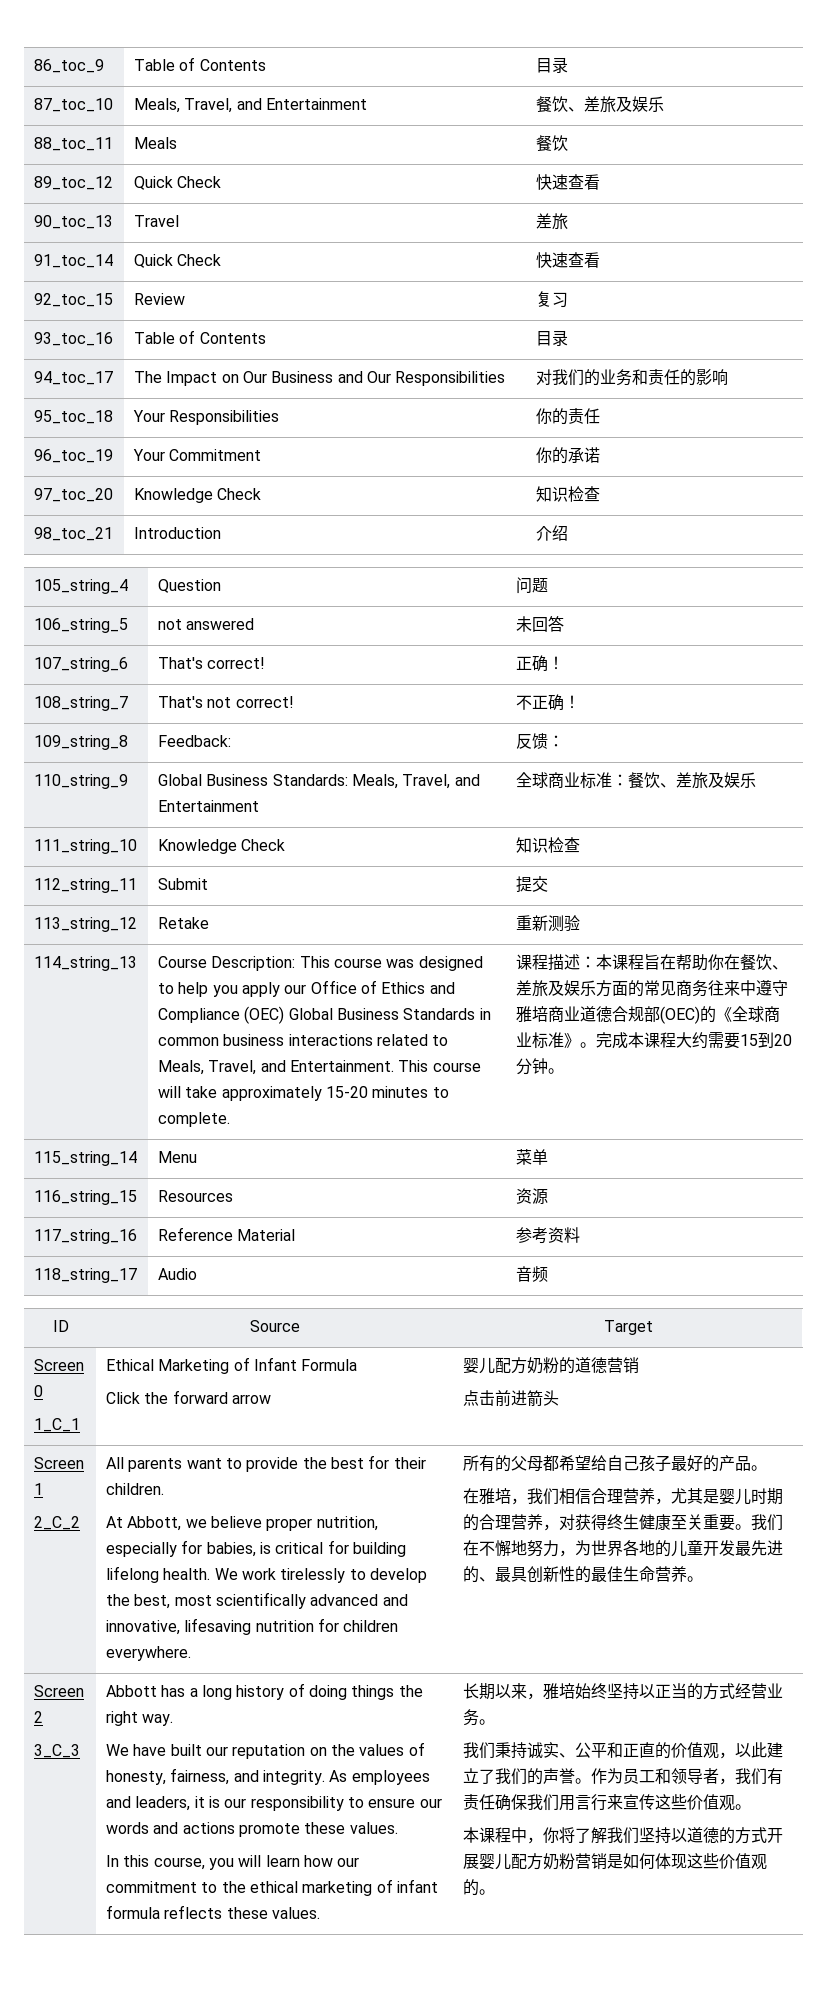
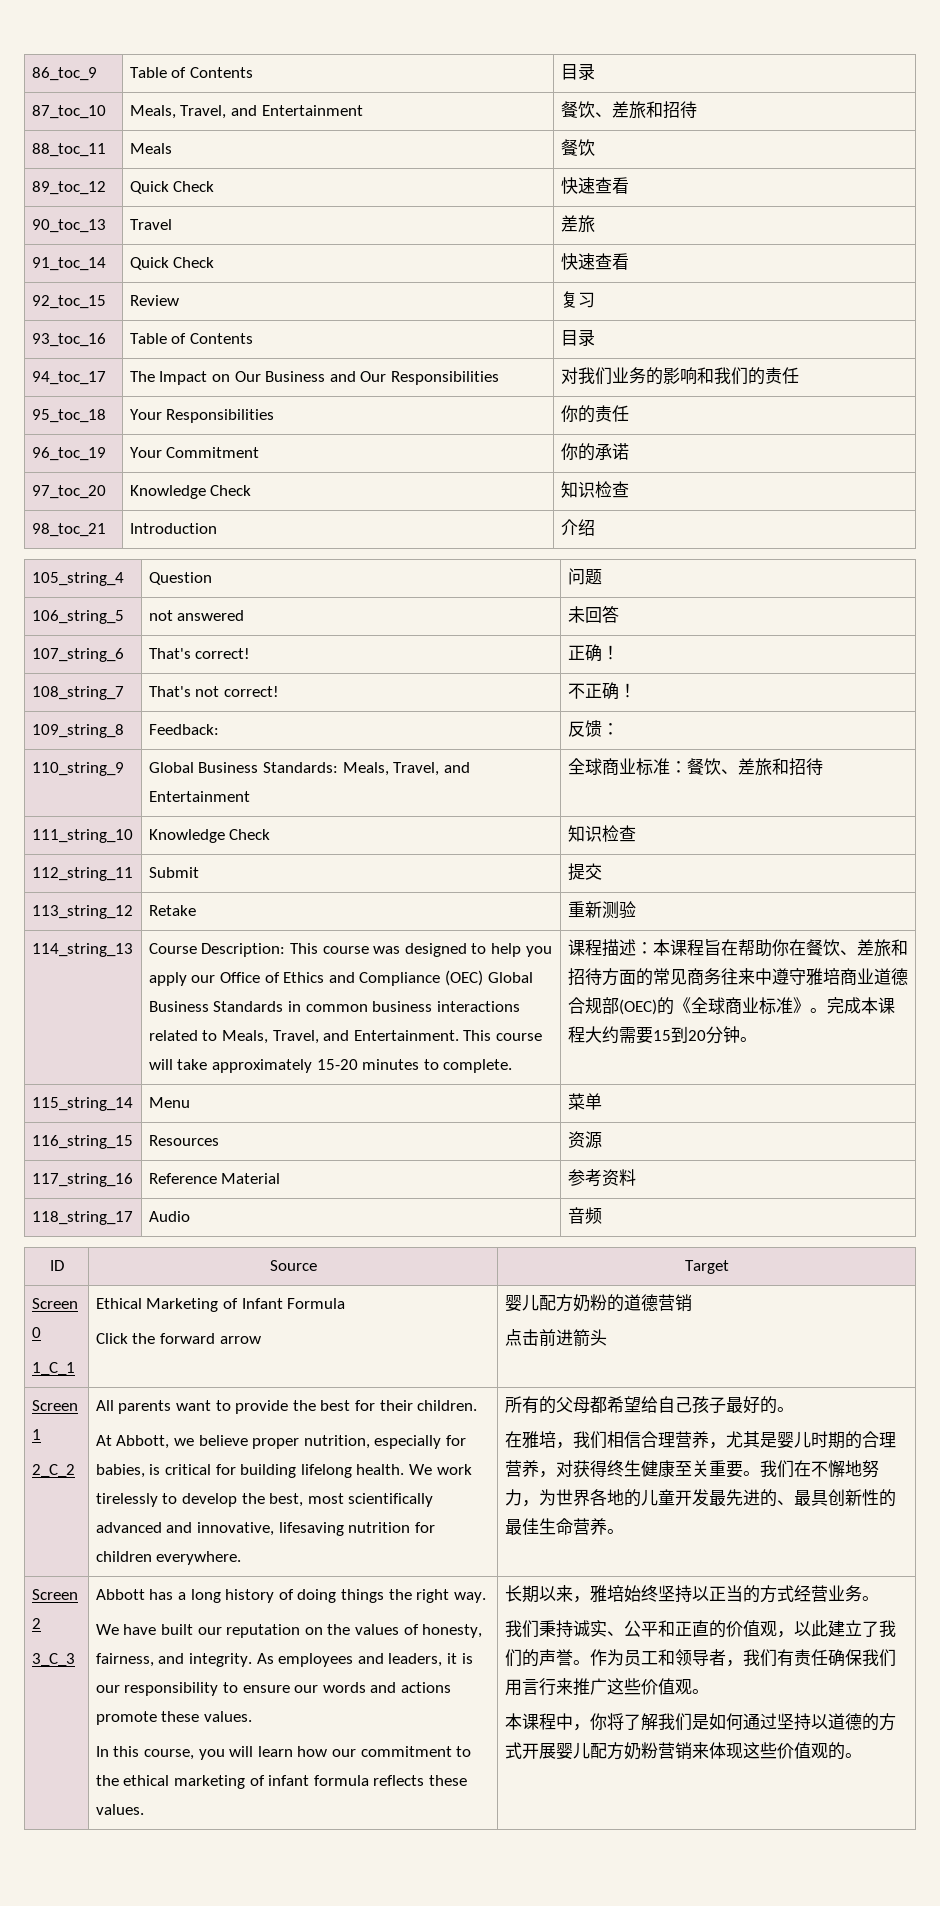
[616,96,665,112] 及娱乐 -> [645,101,697,119] 和招待
[584,369,681,386] 的业务和责任 -> [611,367,646,384] 业务
(729, 377) none -> [696,367,799,385] 和我们的责任
[708,772,757,788] 及娱乐 -> [771,758,823,776] 和招待
[548,980,597,996] 及娱乐 -> [890,939,908,956] [567,968,602,986] 和招待
[719,1455,752,1471] 产品 -> (777, 1405) none
[623,1794,656,1810] 宣传 -> [572,1678,607,1696] 推广
(640, 1835) none -> [691,1713,777,1730] 是如何通过
[607,1853,656,1869] 是如何 -> [691,1742,709,1759] 来

